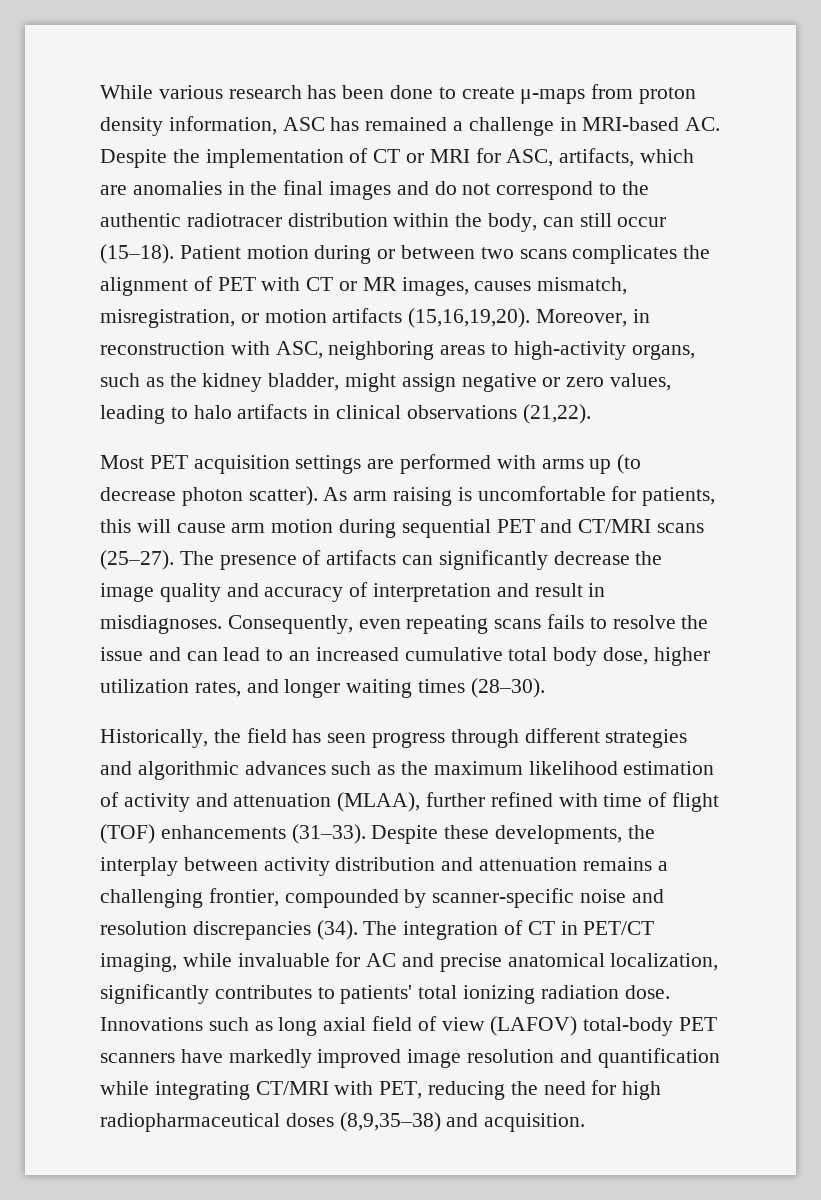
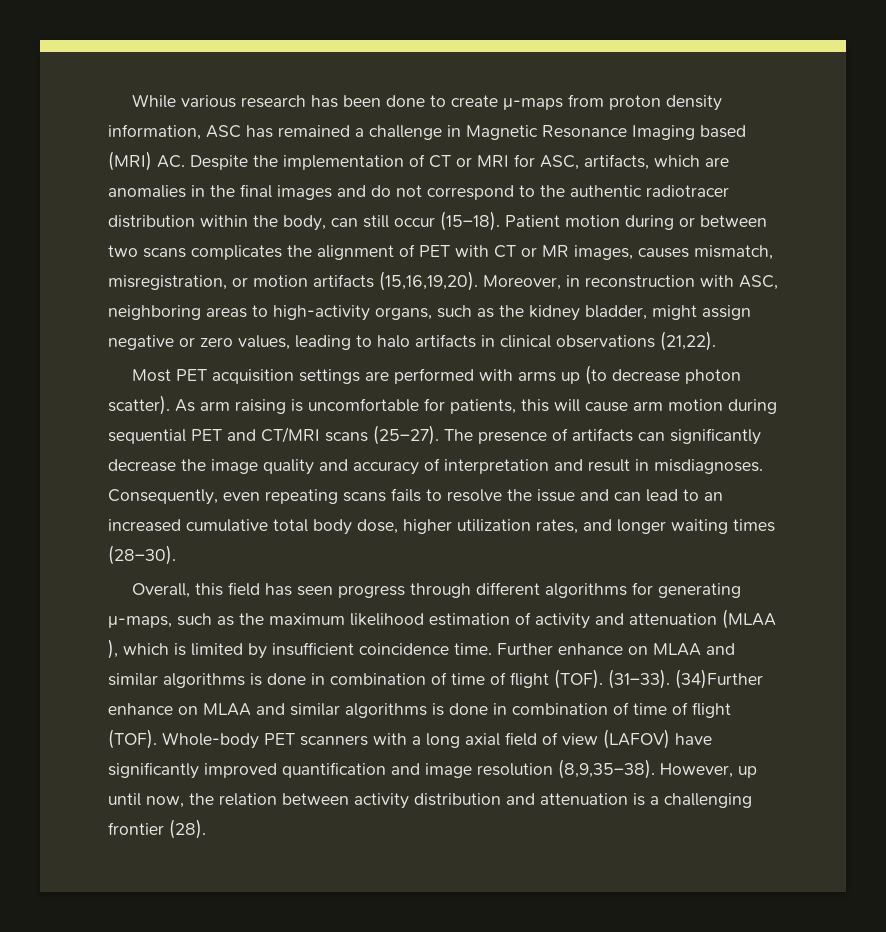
[582,117,680,131] MRI-based -> [466,125,746,140] [108,151,152,171] Magnetic Resonance Imaging based (MRI)
[100,729,241,748] Historically, the -> [131,583,223,598] Overall, this
[605,729,688,748] [100,761,326,780] strategies and algorithmic advances -> [544,582,741,598] [108,616,172,628] algorithms for generating μ-maps,
[337,792,720,812] [100,824,655,844] [100,857,668,876] [100,888,664,908] [100,920,655,940] [100,952,719,972] [100,984,670,1004] [100,1017,273,1031] (MLAA), further refined with time of flight (TOF) enhancements (31–33). Despite these developments, the interplay between activity distribution and attenuation remains a challenging frontier, compounded by scanner-specific noise and resolution discrepancies (34). The integration of CT in PET/CT imaging, while invaluable for AC and precise anatomical localization, significantly contributes to patients' total ionizing radiation dose. Innovations such as -> [722,609,776,629] [108,639,735,659] [108,669,763,689] [108,702,731,718] [108,729,421,749] (MLAA ), which is limited by insufficient coincidence time. Further enhance on MLAA and similar algorithms is done in combination of time of flight (TOF). (31–33). (34)Further enhance on MLAA and similar algorithms is done in combination of time of flight (TOF). Whole-body PET scanners with a
[583,1017,718,1036] [100,1048,720,1068] [100,1080,662,1100] [100,1112,586,1132] total-body PET scanners have markedly improved image resolution and quantification while integrating CT/MRI with PET, reducing the need for high radiopharmaceutical doses (8,9,35–38) and acquisition. -> [675,733,712,745] [108,759,757,779] [108,793,752,809] [108,819,206,839] have significantly improved quantification and image resolution (8,9,35–38). However, up until now, the relation between activity distribution and attenuation is a challenging frontier (28).

